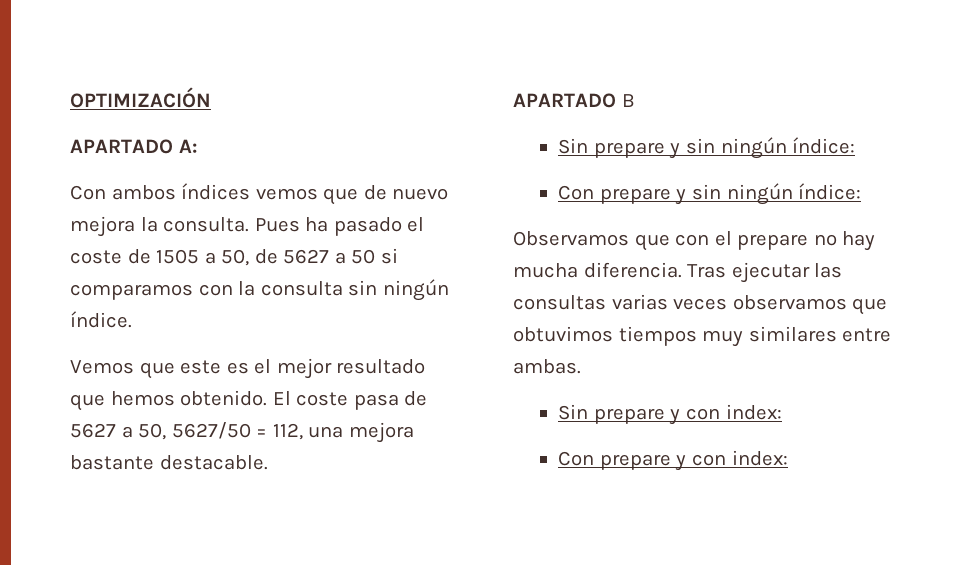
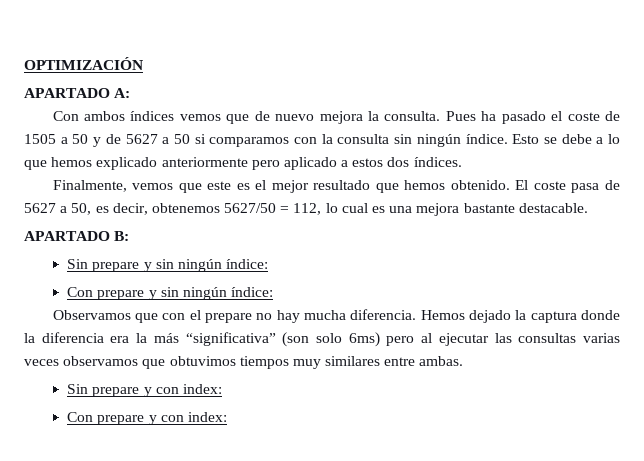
[221,249,250,266] 50, -> [72,134,102,147] 50 y
[70,360,134,374] // Vemos -> [512,134,620,144] [24,157,462,170] [52,180,174,192] Esto se debe a lo que hemos explicado anteriormente pero aplicado a estos dos índices. // Finalmente, vemos
[171,422,303,440] 5627/50 = 112, -> [95,203,386,215] es decir, obtenemos 5627/50 = 112, lo cual es
[621,94,635,107] B -> [114,231,130,241] B:
[687,264,727,278] Tras -> [420,310,620,323] [24,332,433,347] Hemos dejado la captura donde la diferencia era la más “significativa” (son solo 6ms) pero al

